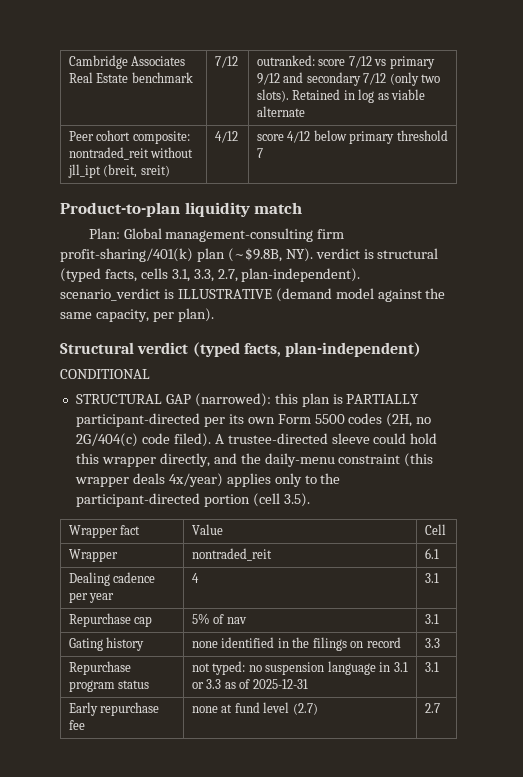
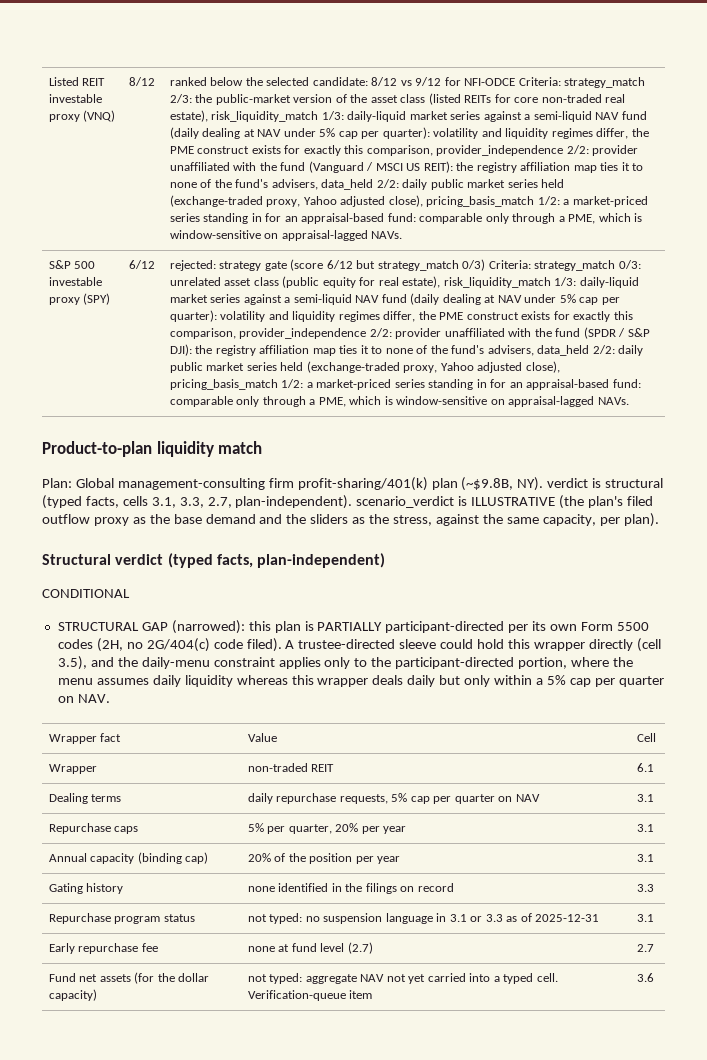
[68,55,186,69] [68,72,193,83] [214,56,238,68] [256,55,435,69] [256,72,441,86] [256,89,426,103] [256,106,305,117] [68,130,190,144] [68,147,194,160] [67,164,170,178] [214,131,238,143] [256,130,448,144] [256,148,263,158] Cambridge Associates Real Estate benchmark | 7/12 | outranked: score 7/12 vs primary 9/12 and secondary 7/12 (only two slots). Retained in log as viable alternate // Peer cohort composite: nontraded_reit without jll_ipt (breit, sreit) | 4/12 | score 4/12 below primary threshold 7 -> [48,77,106,86] [48,94,102,103] [48,110,116,122] [128,77,155,86] [169,77,646,88] [169,93,626,105] [169,110,647,122] [169,127,649,139] [169,145,639,156] [169,161,644,173] [169,179,565,190] [169,195,648,207] [169,213,643,224] [169,230,403,241] [48,260,96,269] [48,277,102,286] [48,293,111,305] [128,260,155,269] [169,259,641,271] [169,276,639,288] [169,293,620,305] [169,310,633,322] [169,327,650,339] [169,344,644,356] [169,361,560,373] [169,379,641,390] [169,396,629,407] Listed REIT investable proxy (VNQ) | 8/12 | ranked below the selected candidate: 8/12 vs 9/12 for NFI-ODCE Criteria: strategy_match 2/3: the public-market version of the asset class (listed REITs for core non-traded real estate), risk_liquidity_match 1/3: daily-liquid market series against a semi-liquid NAV fund (daily dealing at NAV under 5% cap per quarter): volatility and liquidity regimes differ, the PME construct exists for exactly this comparison, provider_independence 2/2: provider unaffiliated with the fund (Vanguard / MSCI US REIT): the registry affiliation map ties it to none of the fund's advisers, data_held 2/2: daily public market series held (exchange-traded proxy, Yahoo adjusted close), pricing_basis_match 1/2: a market-priced series standing in for an appraisal-based fund: comparable only through a PME, which is window-sensitive on appraisal-lagged NAVs. // S&P 500 investable proxy (SPY) | 6/12 | rejected: strategy gate (score 6/12 but strategy_match 0/3) Criteria: strategy_match 0/3: unrelated asset class (public equity for real estate), risk_liquidity_match 1/3: daily-liquid market series against a semi-liquid NAV fund (daily dealing at NAV under 5% cap per quarter): volatility and liquidity regimes differ, the PME construct exists for exactly this comparison, provider_independence 2/2: provider unaffiliated with the fund (SPDR / S&P DJI): the registry affiliation map ties it to none of the fund's advisers, data_held 2/2: daily public market series held (exchange-traded proxy, Yahoo adjusted close), pricing_basis_match 1/2: a market-priced series standing in for an appraisal-based fund: comparable only through a PME, which is window-sensitive on appraisal-lagged NAVs.
[275,288,374,302] (demand model -> [559,495,653,509] [42,514,433,526] (the plan's filed outflow proxy as the base demand and the sliders as the stress,
[159,453,210,467] directly, -> [588,638,661,652] [57,656,87,670] directly (cell 3.5),
[404,453,434,467] [74,473,223,487] (this wrapper deals 4x/year) -> (275, 662) none
[203,493,310,507] portion (cell 3.5). -> [518,657,633,669] [57,675,664,687] [57,694,110,703] portion, where the menu assumes daily liquidity whereas this wrapper deals daily but only within a 5% cap per quarter on NAV.
[191,548,272,561] nontraded_reit -> [247,763,335,772] non-traded REIT
[113,572,156,583] [68,592,115,603] [191,573,199,583] cadence per year | 4 -> [91,794,122,802] [247,793,540,804] terms | daily repurchase requests, 5% cap per quarter on NAV
[134,616,153,627] [191,613,247,624] cap | 5% of nav -> [114,826,139,834] [247,823,407,834] [636,824,654,832] [48,852,209,864] [247,853,401,864] caps | 5% per quarter, 20% per year | 3.1 // Annual capacity (binding cap) | 20% of the position per year
(440, 708) none -> [48,972,210,984] [48,989,97,1001] [247,973,558,984] [247,990,373,1001] [636,973,654,982] // Fund net assets (for the dollar capacity) | not typed: aggregate NAV not yet carried into a typed cell. Verification-queue item | 3.6

